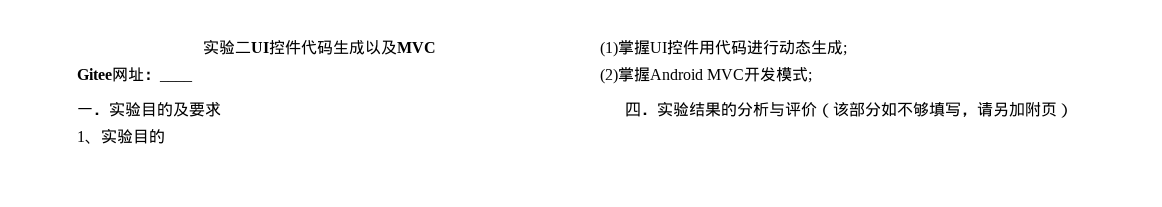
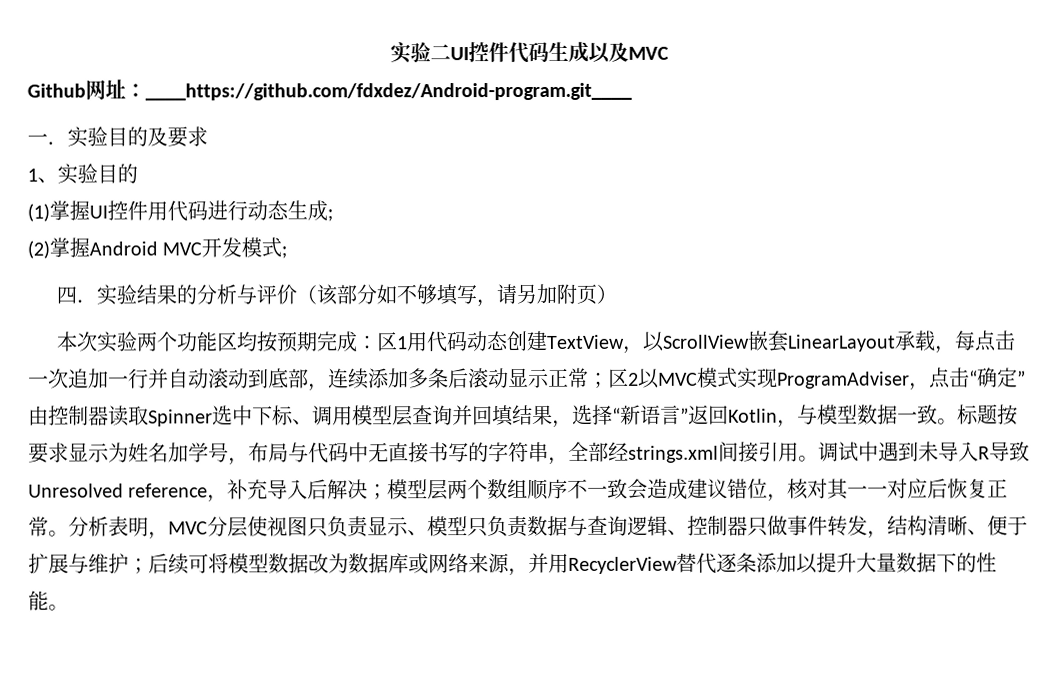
[77,67,160,82] [159,80,193,82] Gitee网址：____ -> [27,79,632,101] Github网址：____https://github.com/fdxdez/Android-program.git____
(1073, 110) none -> [56,330,1017,354] [28,367,1026,392] [28,404,1018,428] [28,441,1030,466] [28,478,1009,503] [28,515,1028,540] [28,552,997,577] [28,590,69,611] // 本次实验两个功能区均按预期完成：区1用代码动态创建TextView，以ScrollView嵌套LinearLayout承载，每点击一次追加一行并自动滚动到底部，连续添加多条后滚动显示正常；区2以MVC模式实现ProgramAdviser，点击“确定”由控制器读取Spinner选中下标、调用模型层查询并回填结果，选择“新语言”返回Kotlin，与模型数据一致。标题按要求显示为姓名加学号，布局与代码中无直接书写的字符串，全部经strings.xml间接引用。调试中遇到未导入R导致Unresolved reference，补充导入后解决；模型层两个数组顺序不一致会造成建议错位，核对其一一对应后恢复正常。分析表明，MVC分层使视图只负责显示、模型只负责数据与查询逻辑、控制器只做事件转发，结构清晰、便于扩展与维护；后续可将模型数据改为数据库或网络来源，并用RecyclerView替代逐条添加以提升大量数据下的性能。

